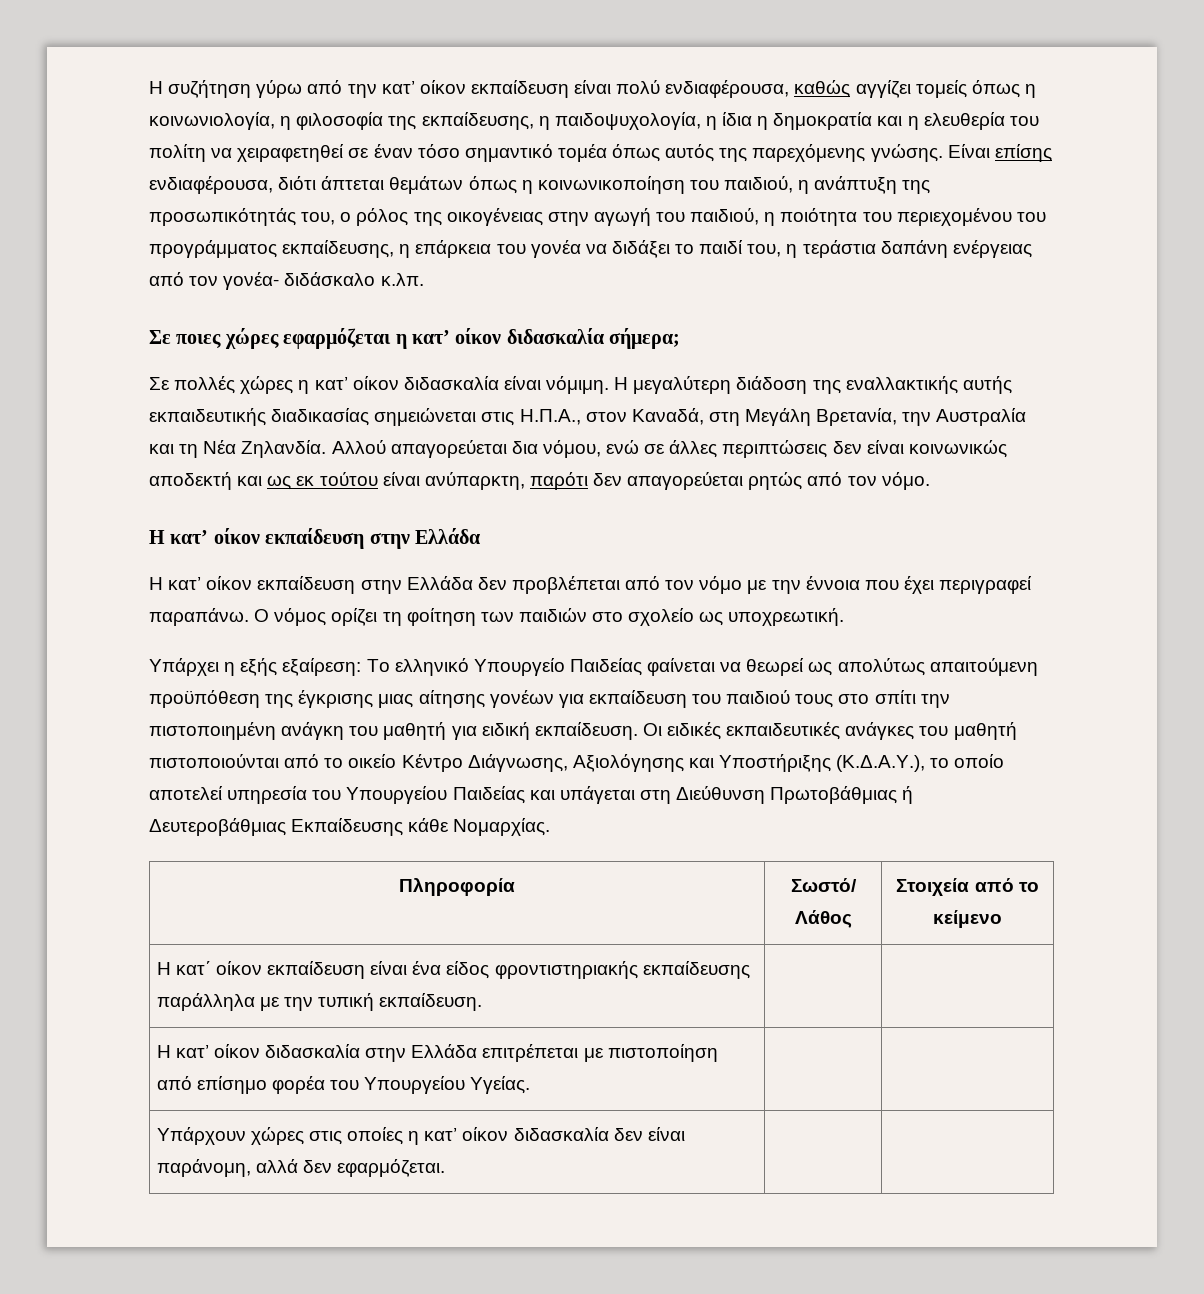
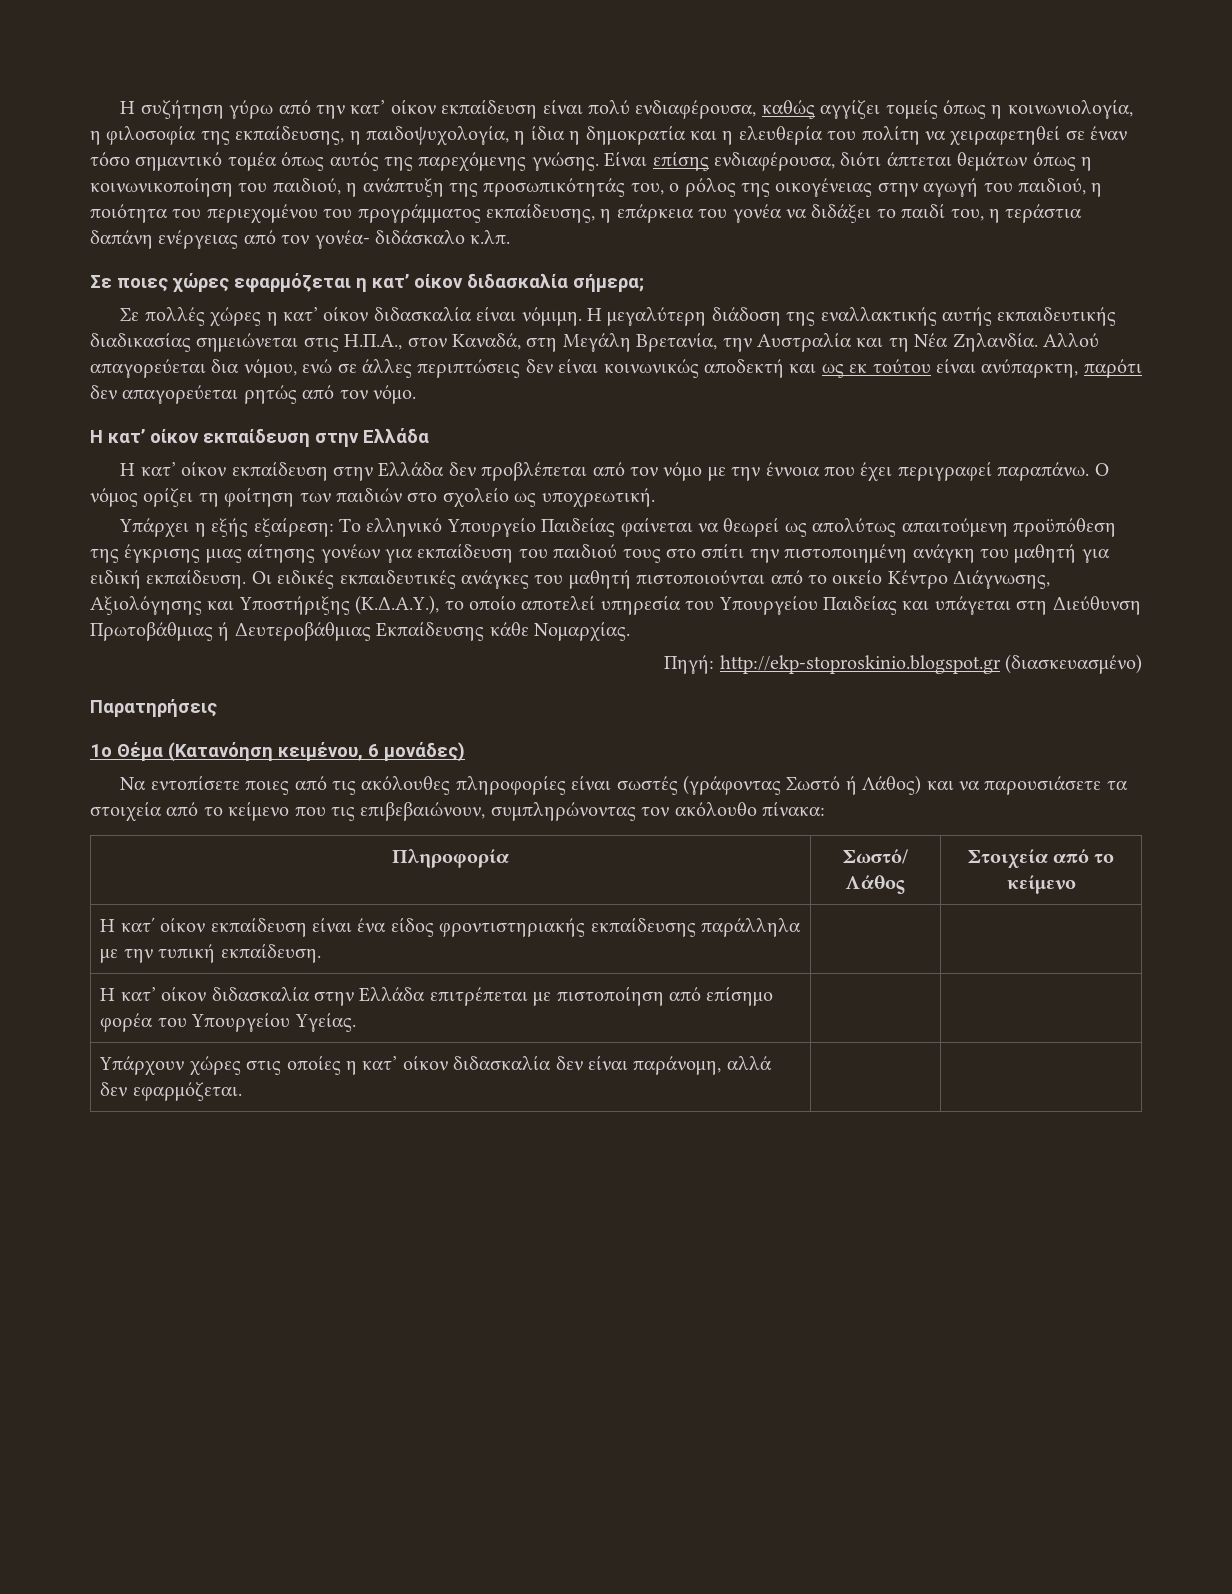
(551, 827) none -> [664,654,1142,674] [90,699,217,717] [90,742,465,762] [120,775,1128,795] [90,801,825,822] // Πηγή: http://ekp-stoproskinio.blogspot.gr (διασκευασμένο) // Παρατηρήσεις // 1ο Θέμα (Κατανόηση κειμένου, 6 μονάδες) // Να εντοπίσετε ποιες από τις ακόλουθες πληροφορίες είναι σωστές (γράφοντας Σωστό ή Λάθος) και να παρουσιάσετε τα στοιχεία από το κείμενο που τις επιβεβαιώνουν, συμπληρώνοντας τον ακόλουθο πίνακα:

